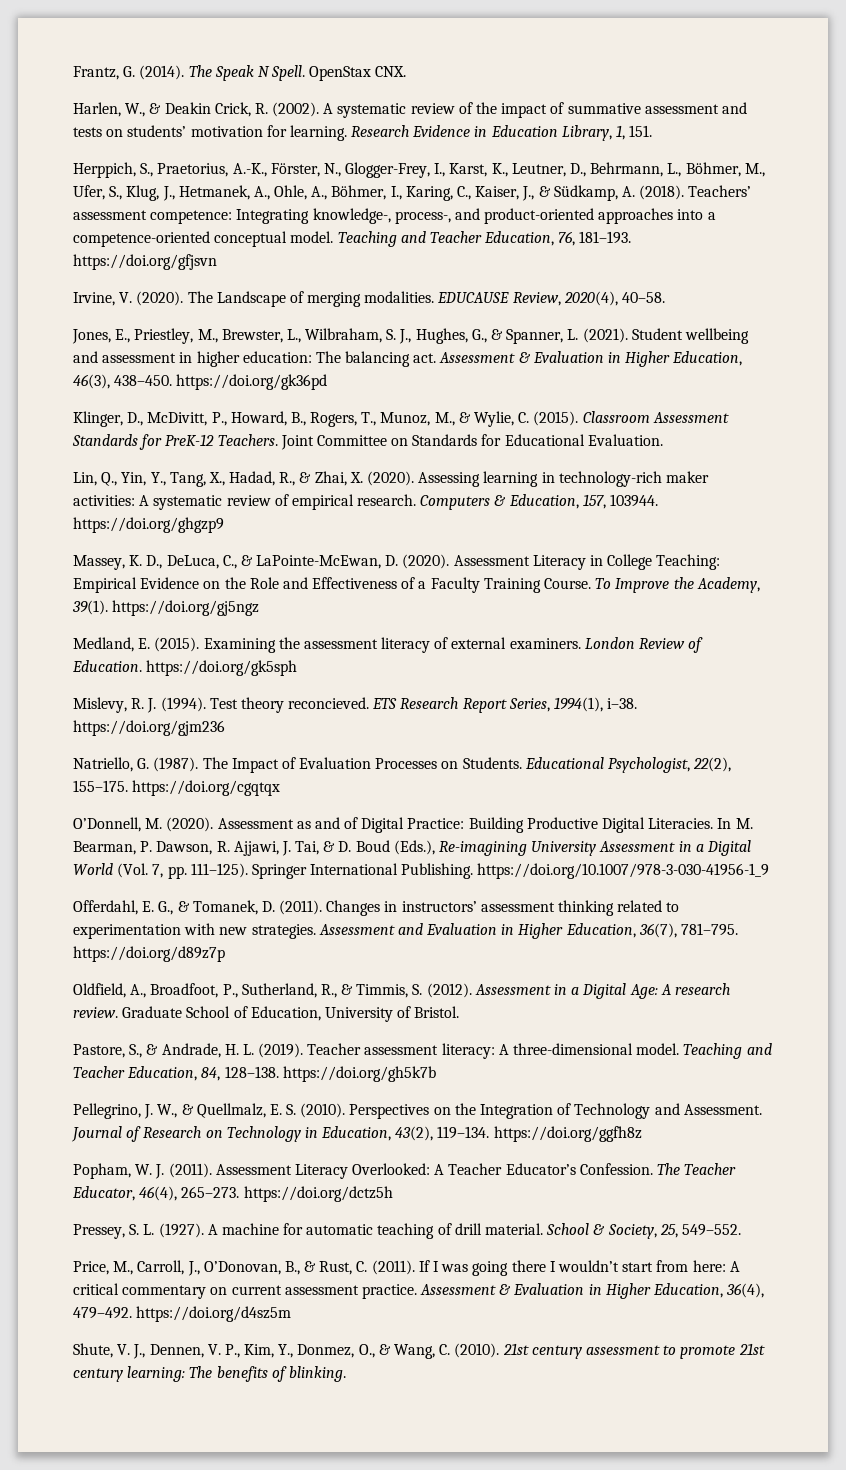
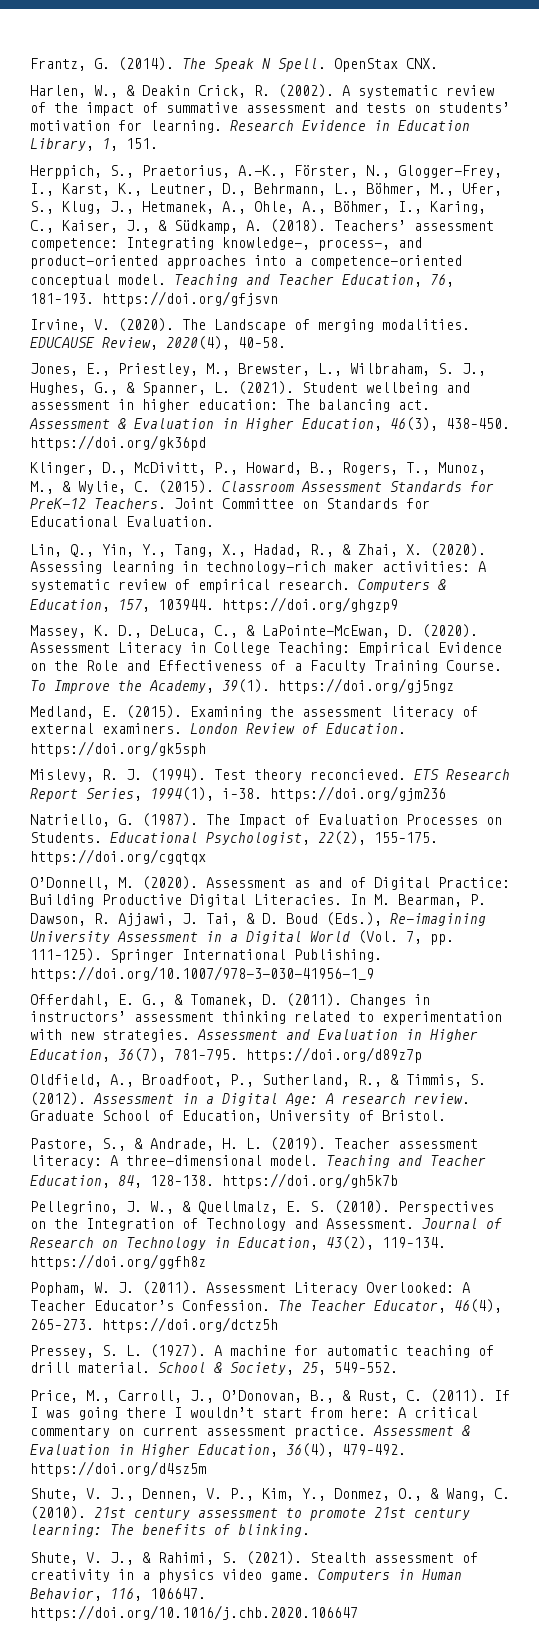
(346, 1374) none -> [30,1551,478,1565] [30,1569,462,1583] [30,1587,206,1601] [30,1605,358,1621] // Shute, V. J., & Rahimi, S. (2021). Stealth assessment of creativity in a physics video game. Computers in Human Behavior, 116, 106647. https://doi.org/10.1016/j.chb.2020.106647

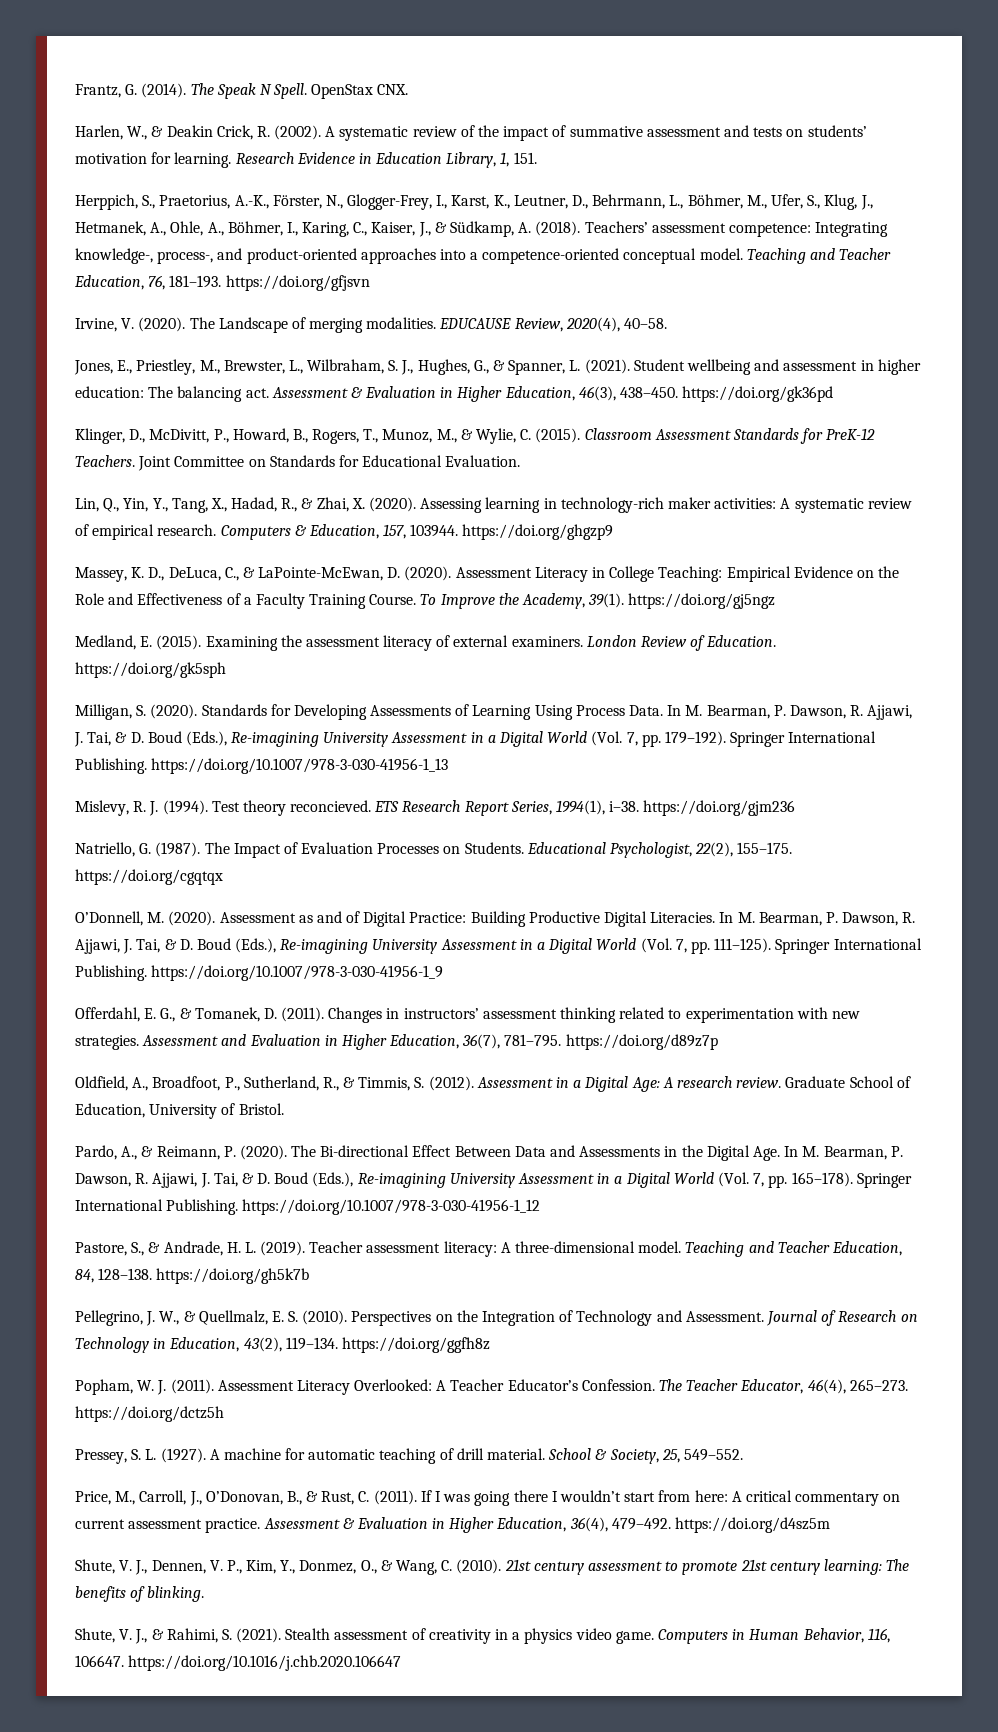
(206, 749) none -> [75,704,913,720] [74,731,877,747] [75,758,449,774] // Milligan, S. (2020). Standards for Developing Assessments of Learning Using Process Data. In M. Bearman, P. Dawson, R. Ajjawi, J. Tai, & D. Boud (Eds.), Re-imagining University Assessment in a Digital World (Vol. 7, pp. 179–192). Springer International Publishing. https://doi.org/10.1007/978-3-030-41956-1_13
(446, 1115) none -> [75,1145,903,1161] [75,1172,912,1188] [75,1199,541,1215] // Pardo, A., & Reimann, P. (2020). The Bi-directional Effect Between Data and Assessments in the Digital Age. In M. Bearman, P. Dawson, R. Ajjawi, J. Tai, & D. Boud (Eds.), Re-imagining University Assessment in a Digital World (Vol. 7, pp. 165–178). Springer International Publishing. https://doi.org/10.1007/978-3-030-41956-1_12

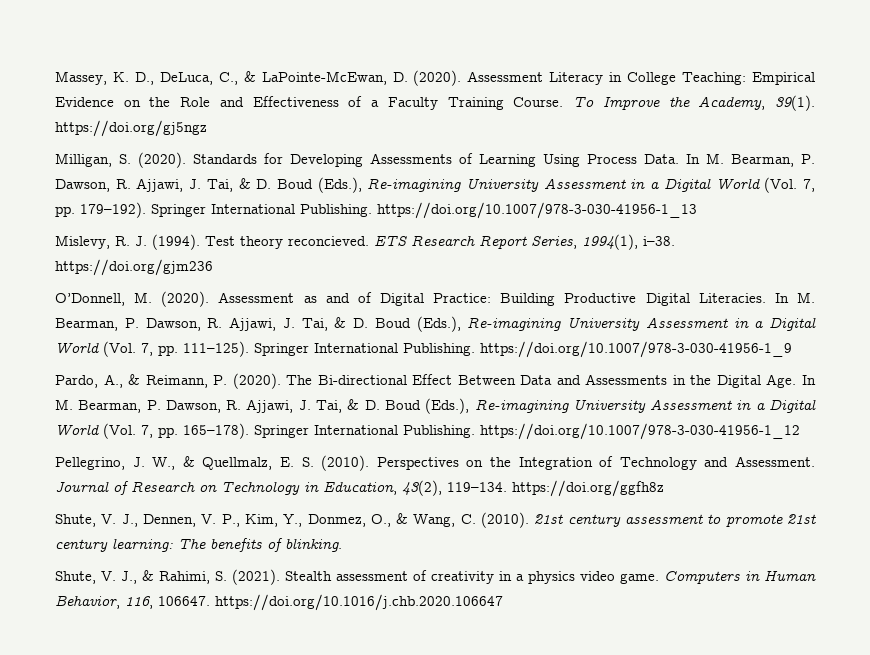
[75,83,409,99] [75,125,867,141] [75,152,537,168] [75,194,873,210] [75,221,889,237] [75,248,892,264] [74,275,370,291] [75,317,668,333] [74,359,921,375] [75,386,834,402] [75,428,876,444] [75,455,521,471] [75,497,912,513] [75,524,614,540] Frantz, G. (2014). The Speak N Spell. OpenStax CNX. // Harlen, W., & Deakin Crick, R. (2002). A systematic review of the impact of summative assessment and tests on students’ motivation for learning. Research Evidence in Education Library, 1, 151. // Herppich, S., Praetorius, A.-K., Förster, N., Glogger-Frey, I., Karst, K., Leutner, D., Behrmann, L., Böhmer, M., Ufer, S., Klug, J., Hetmanek, A., Ohle, A., Böhmer, I., Karing, C., Kaiser, J., & Südkamp, A. (2018). Teachers’ assessment competence: Integrating knowledge-, process-, and product-oriented approaches into a competence-oriented conceptual model. Teaching and Teacher Education, 76, 181–193. https://doi.org/gfjsvn // Irvine, V. (2020). The Landscape of merging modalities. EDUCAUSE Review, 2020(4), 40–58. // Jones, E., Priestley, M., Brewster, L., Wilbraham, S. J., Hughes, G., & Spanner, L. (2021). Student wellbeing and assessment in higher education: The balancing act. Assessment & Evaluation in Higher Education, 46(3), 438–450. https://doi.org/gk36pd // Klinger, D., McDivitt, P., Howard, B., Rogers, T., Munoz, M., & Wylie, C. (2015). Classroom Assessment Standards for PreK-12 Teachers. Joint Committee on Standards for Educational Evaluation. // Lin, Q., Yin, Y., Tang, X., Hadad, R., & Zhai, X. (2020). Assessing learning in technology-rich maker activities: A systematic review of empirical research. Computers & Education, 157, 103944. https://doi.org/ghgzp9 // -> (55, 78) none
[75,635,777,651] [75,662,226,678] // Medland, E. (2015). Examining the assessment literacy of external examiners. London Review of Education. https://doi.org/gk5sph -> (207, 128) none
[75,842,793,858] [75,869,223,885] // Natriello, G. (1987). The Impact of Evaluation Processes on Students. Educational Psychologist, 22(2), 155–175. https://doi.org/cgqtqx -> (213, 267) none
[75,1007,860,1023] [75,1034,718,1050] [75,1076,911,1092] [75,1103,284,1119] // Offerdahl, E. G., & Tomanek, D. (2011). Changes in instructors’ assessment thinking related to experimentation with new strategies. Assessment and Evaluation in Higher Education, 36(7), 781–795. https://doi.org/d89z7p // Oldfield, A., Broadfoot, P., Sutherland, R., & Timmis, S. (2012). Assessment in a Digital Age: A research review. Graduate School of Education, University of Bristol. -> (792, 349) none
[75,1241,902,1257] [75,1268,310,1284] // Pastore, S., & Andrade, H. L. (2019). Teacher assessment literacy: A three-dimensional model. Teaching and Teacher Education, 84, 128–138. https://doi.org/gh5k7b -> (800, 431) none
[75,1379,908,1395] [75,1406,224,1422] [75,1448,743,1464] [75,1490,901,1506] [75,1517,831,1533] // Popham, W. J. (2011). Assessment Literacy Overlooked: A Teacher Educator’s Confession. The Teacher Educator, 46(4), 265–273. https://doi.org/dctz5h // Pressey, S. L. (1927). A machine for automatic teaching of drill material. School & Society, 25, 549–552. // Price, M., Carroll, J., O’Donovan, B., & Rust, C. (2011). If I was going there I wouldn’t start from here: A critical commentary on current assessment practice. Assessment & Evaluation in Higher Education, 36(4), 479–492. https://doi.org/d4sz5m -> (664, 488) none

